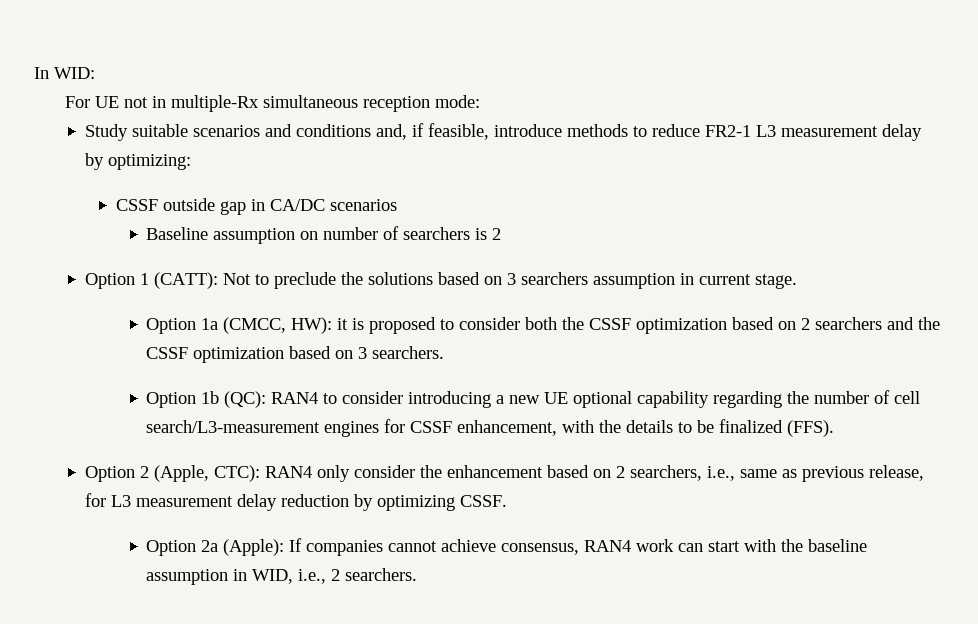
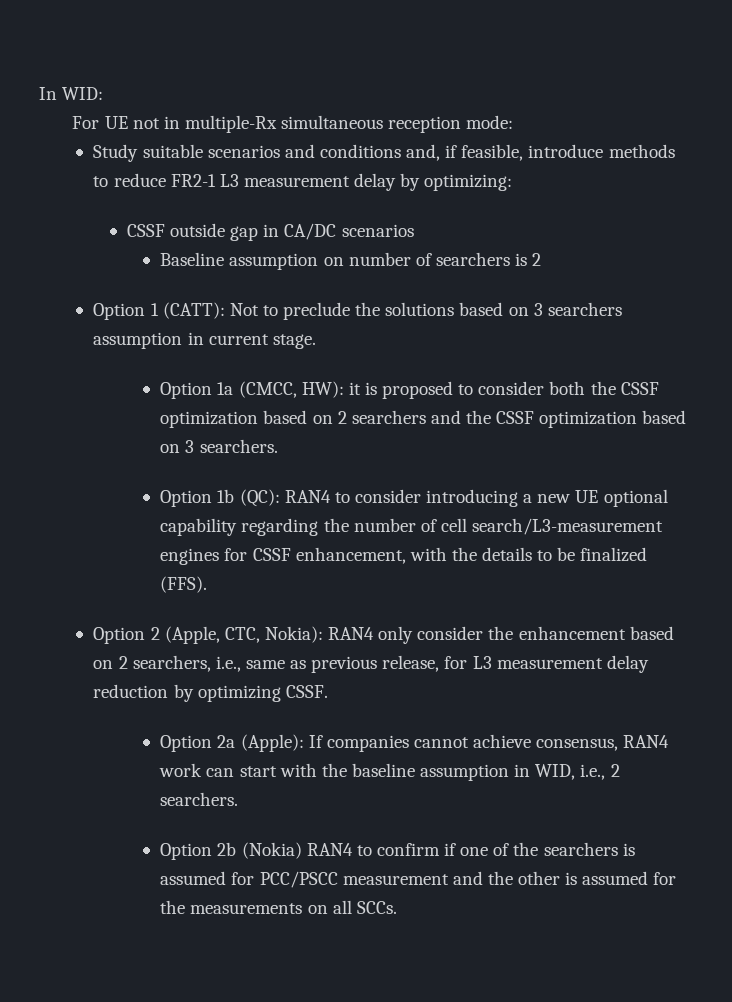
[214,465,261,482] CTC): -> [224,626,323,643] CTC, Nokia):
(418, 574) none -> [160,842,635,860] [160,871,677,888] [160,900,397,914] // Option 2b (Nokia) RAN4 to confirm if one of the searchers is assumed for PCC/PSCC measurement and the other is assumed for the measurements on all SCCs.

